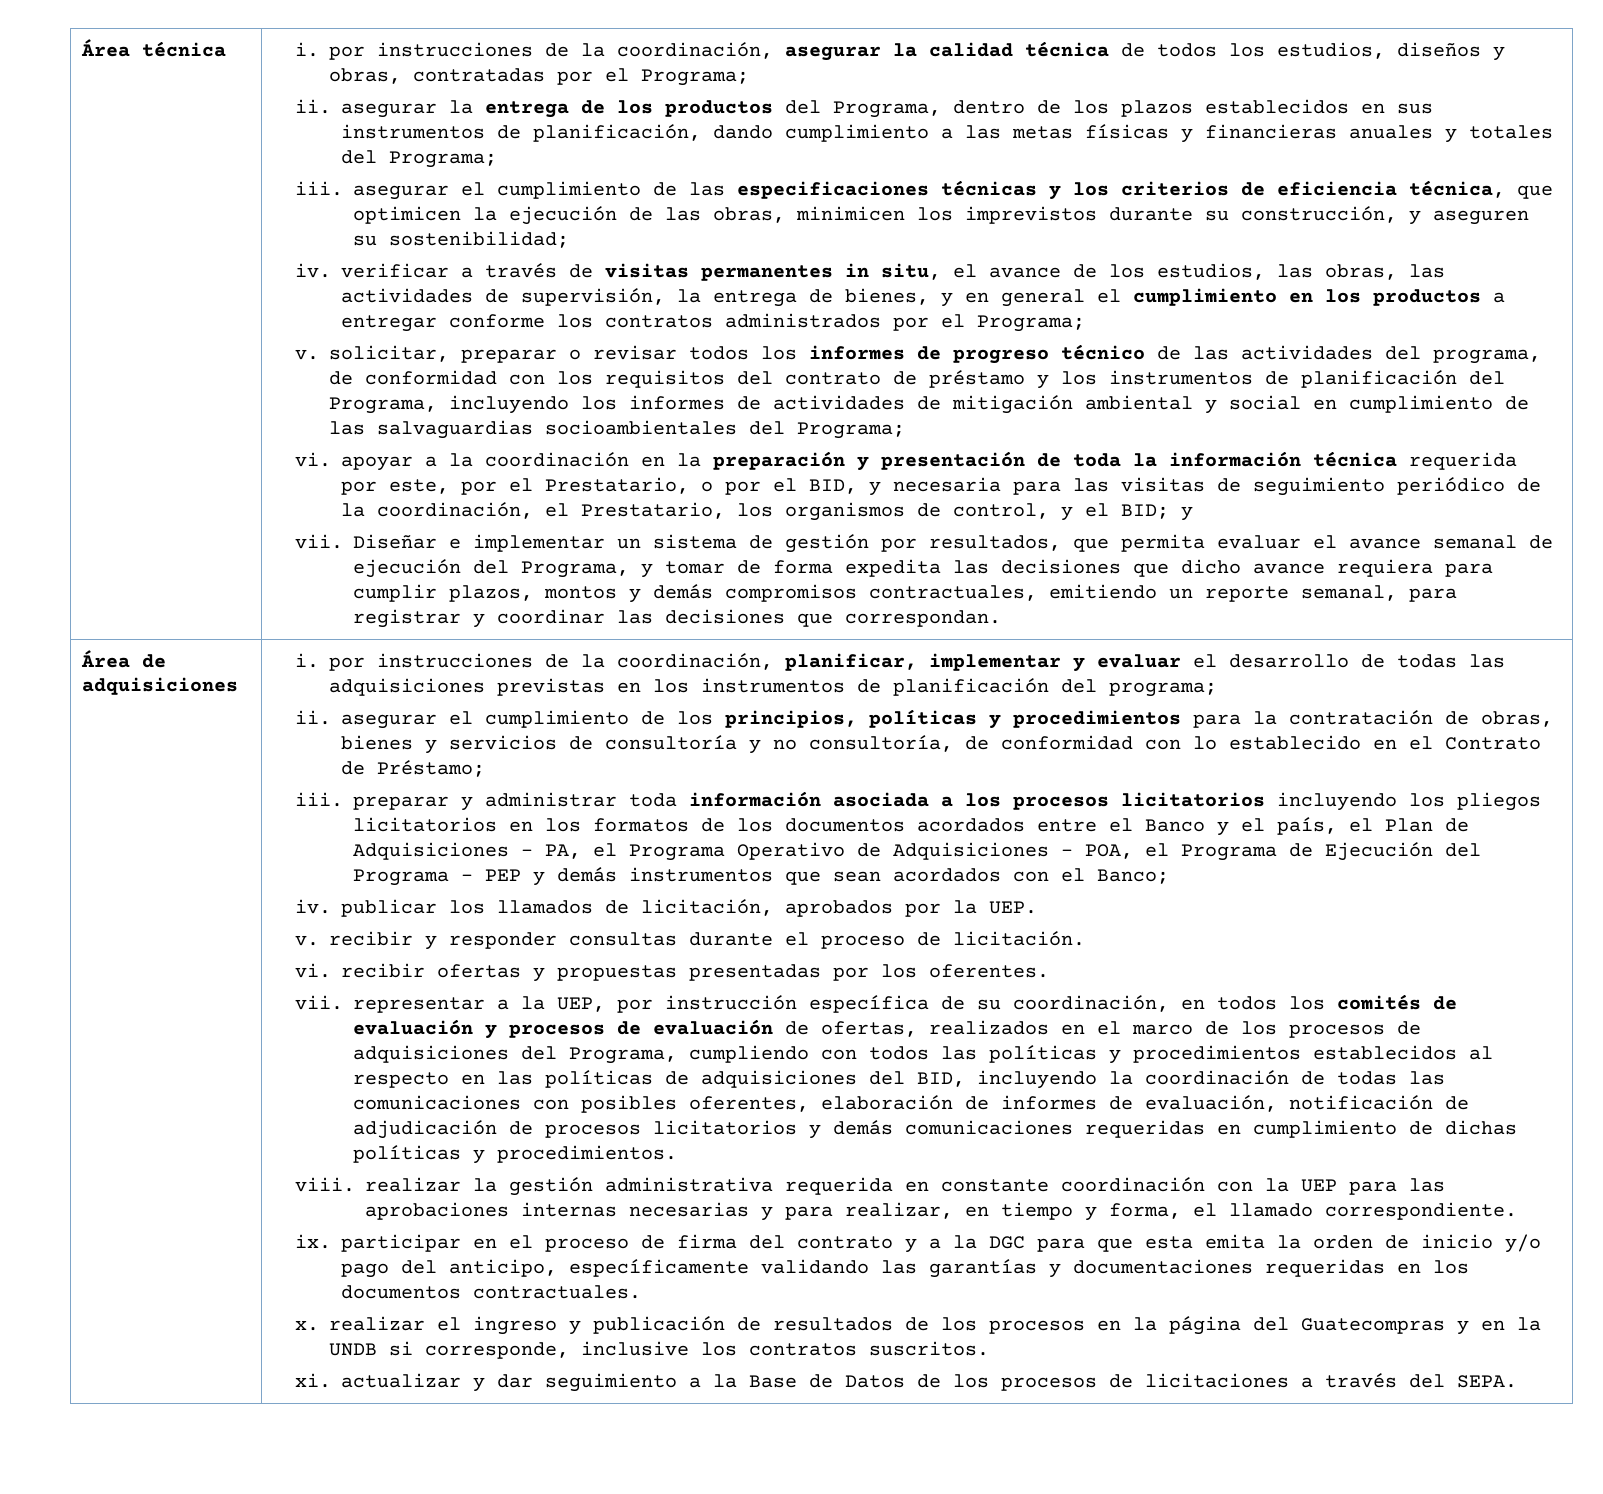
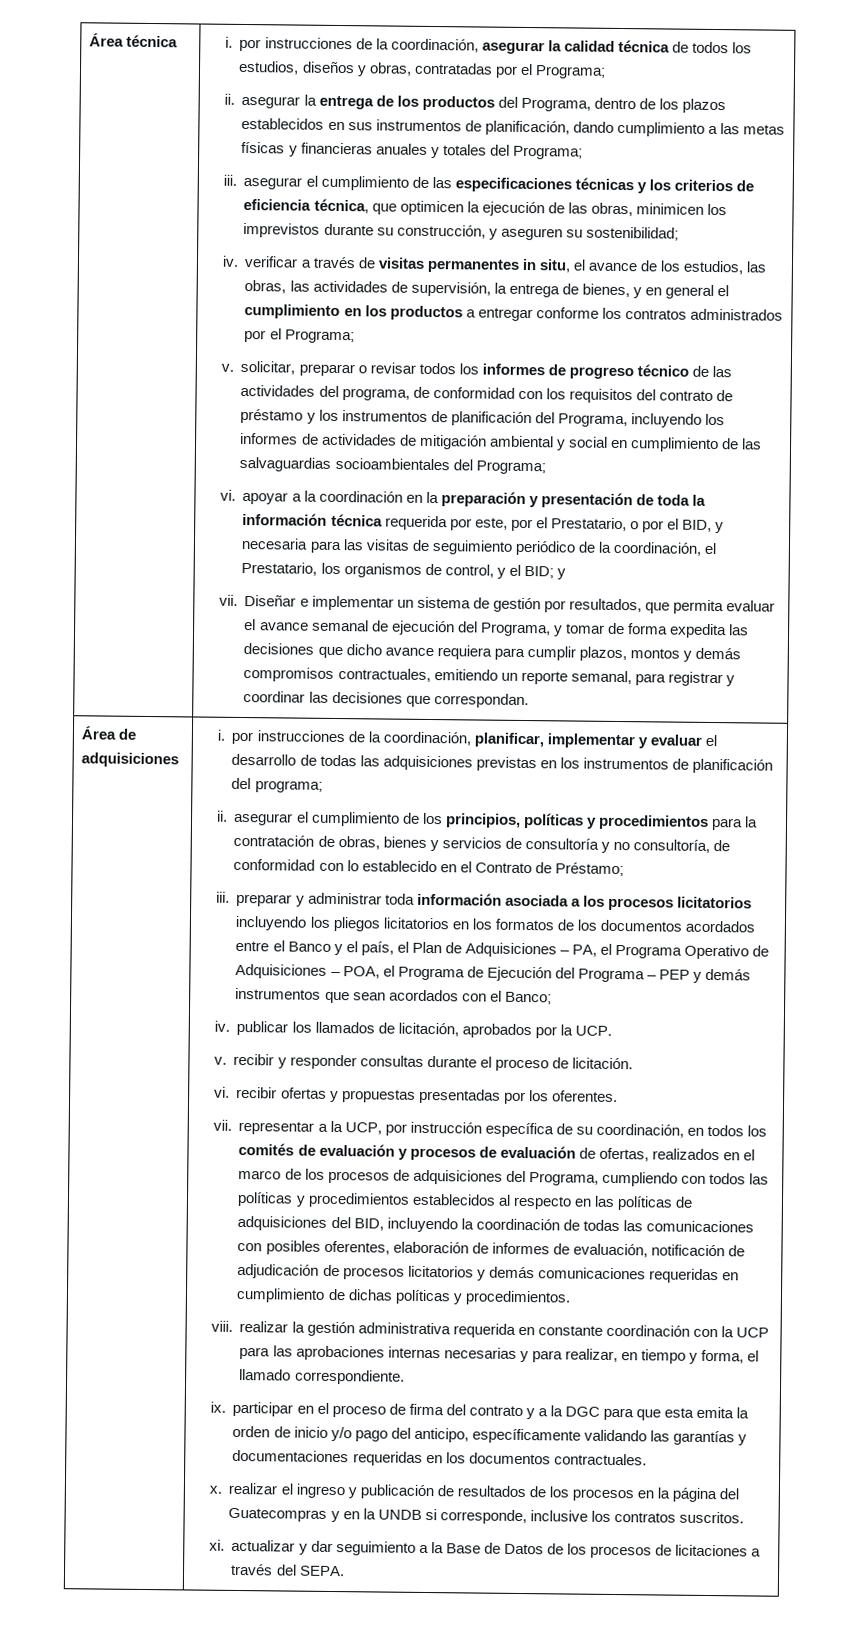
[989,901,1038,914] UEP. -> [574,1025,612,1036] UCP.
[557,997,606,1012] UEP, -> [344,1122,382,1135] UCP,
[1301,1179,1338,1192] UEP -> [735,1327,769,1338] UCP

